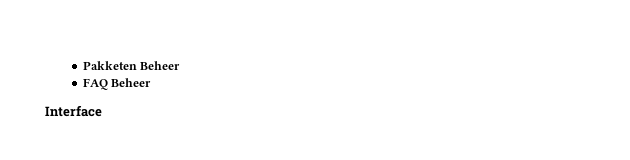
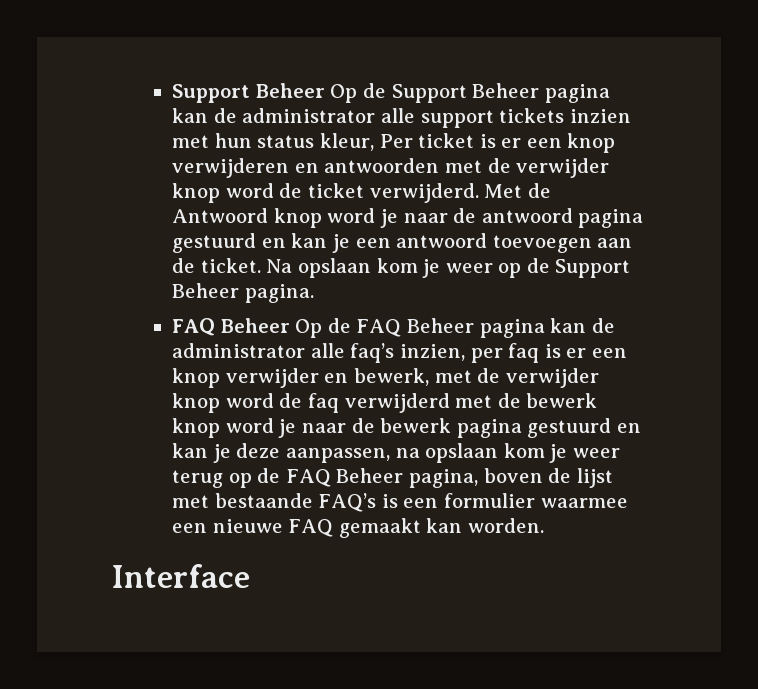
[83,61,181,70] [83,78,152,90] Pakketen Beheer // FAQ Beheer -> [172,83,610,103] [172,108,631,128] [172,133,616,153] [172,158,610,178] [172,183,551,203] [172,208,644,228] [172,233,633,253] [172,258,631,278] [172,283,314,303] [172,318,615,338] [172,343,627,363] [172,368,599,388] [172,393,598,413] [172,418,641,438] [172,443,620,463] [172,468,613,488] [172,493,628,512] [172,518,545,538] Support Beheer Op de Support Beheer pagina kan de administrator alle support tickets inzien met hun status kleur, Per ticket is er een knop verwijderen en antwoorden met de verwijder knop word de ticket verwijderd. Met de Antwoord knop word je naar de antwoord pagina gestuurd en kan je een antwoord toevoegen aan de ticket. Na opslaan kom je weer op de Support Beheer pagina. // FAQ Beheer Op de FAQ Beheer pagina kan de administrator alle faq’s inzien, per faq is er een knop verwijder en bewerk, met de verwijder knop word de faq verwijderd met de bewerk knop word je naar de bewerk pagina gestuurd en kan je deze aanpassen, na opslaan kom je weer terug op de FAQ Beheer pagina, boven de lijst met bestaande FAQ’s is een formulier waarmee een nieuwe FAQ gemaakt kan worden.

